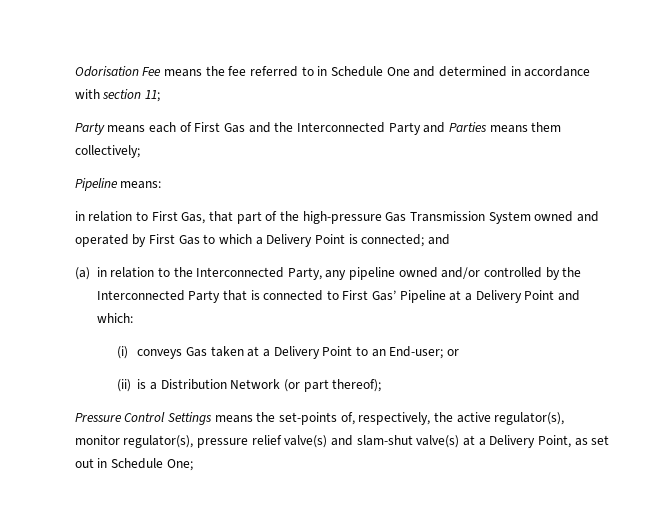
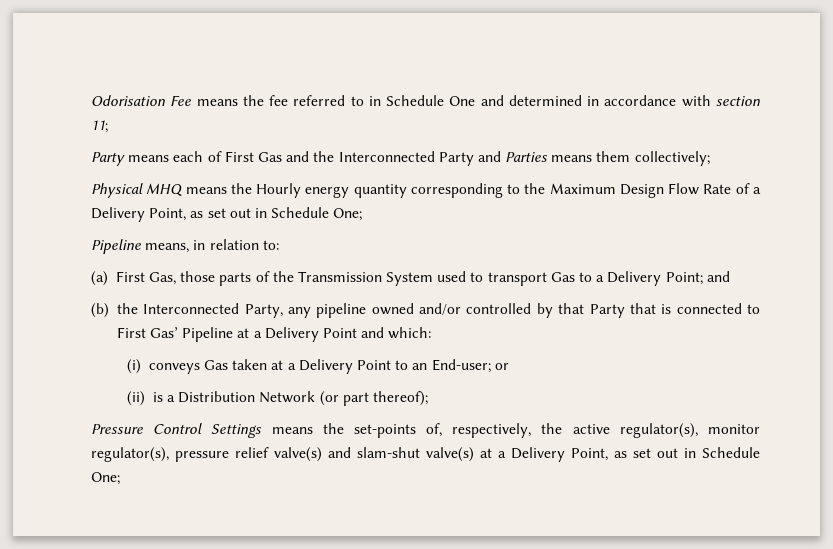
[74,178,162,191] [74,211,599,224] [74,234,176,247] // Pipeline means: // in relation to First Gas, that part of the high-pressure Gas Transmission System owned and operated by First -> [91,183,762,198] [91,207,363,222] [91,239,279,254] [91,271,547,286] // Physical MHQ means the Hourly energy quantity corresponding to the Maximum Design Flow Rate of a Delivery Point, as set out in Schedule One; // Pipeline means, in relation to: // (a) First Gas, those parts of the Transmission System used to transport
[219,234,450,247] [74,267,170,280] which a Delivery Point is connected; and // (a) in relation to -> [596,271,730,286] [91,303,110,318] a Delivery Point; and // (b)
[562,267,582,277] [96,290,185,301] the Interconnected -> [558,303,585,314] that

